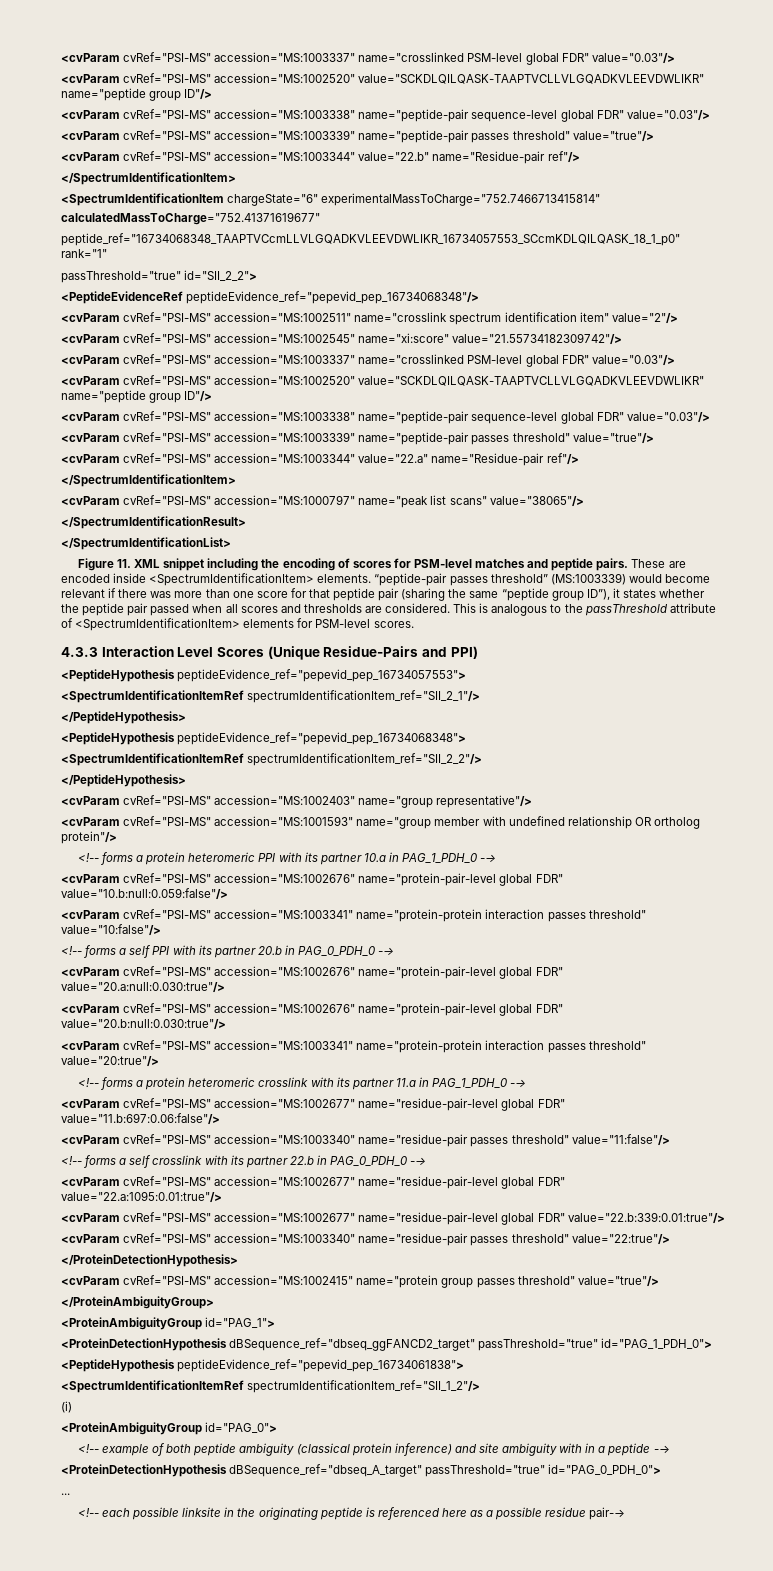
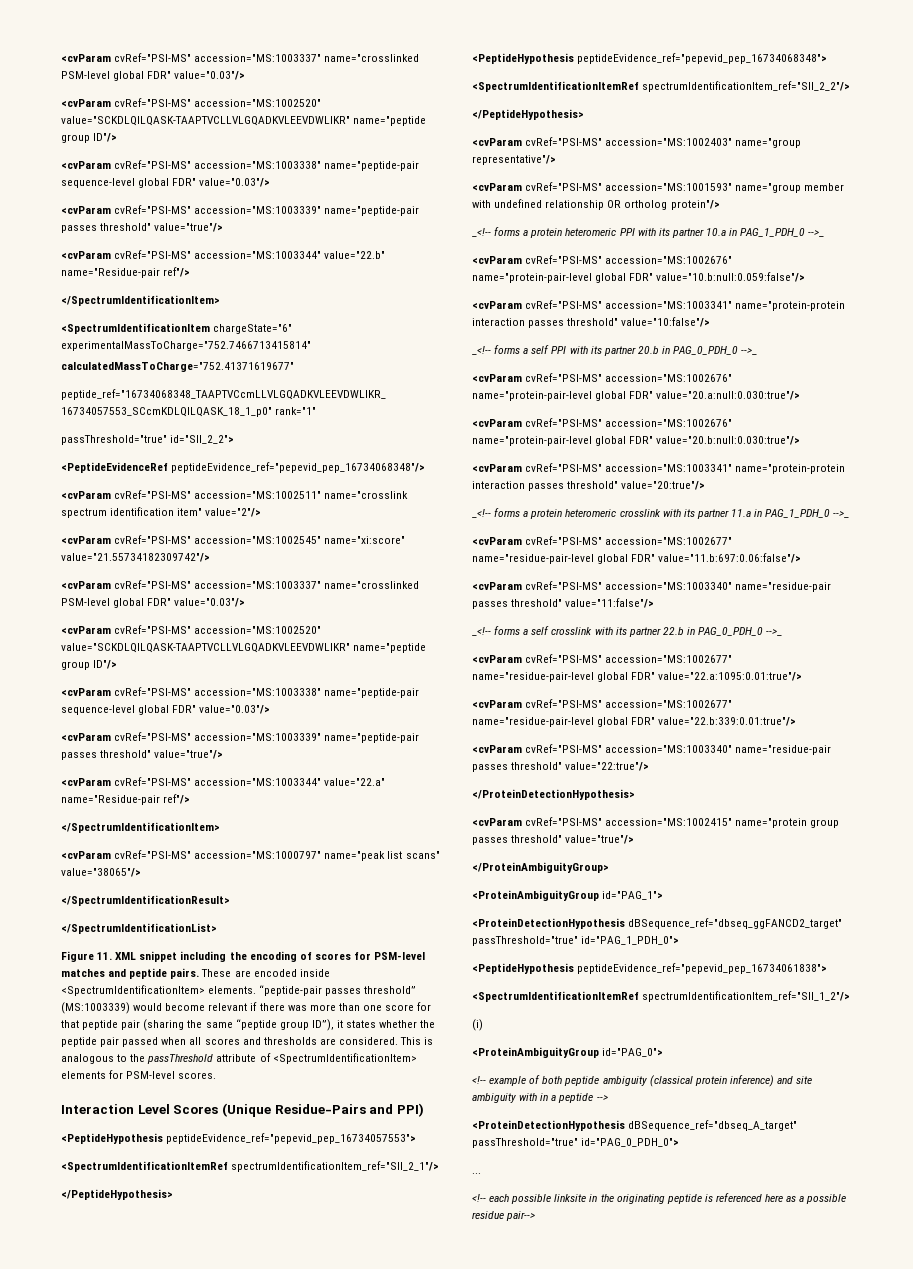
[61,647,98,657] 4.3.3 -> (217, 1075) none
[77,853,99,862] <!-- -> [472,228,491,237] _<!--
[480,854,497,862] -→ -> [808,230,825,237] -->_
[61,946,82,955] <!-- -> [472,346,491,355] _<!--
[378,947,395,955] -→ -> [741,348,758,355] -->_
[77,1078,99,1087] <!-- -> [472,509,491,518] _<!--
[510,1079,527,1087] -→ -> [833,511,850,518] -->_
[61,1156,82,1165] <!-- -> [472,627,491,636] _<!--
[410,1157,427,1165] -→ -> [766,629,783,636] -->_
[653,1445,670,1453] -→ -> [596,1095,608,1101] -->
[589,1507,626,1520] pair-→ -> [506,1211,536,1221] pair-->

